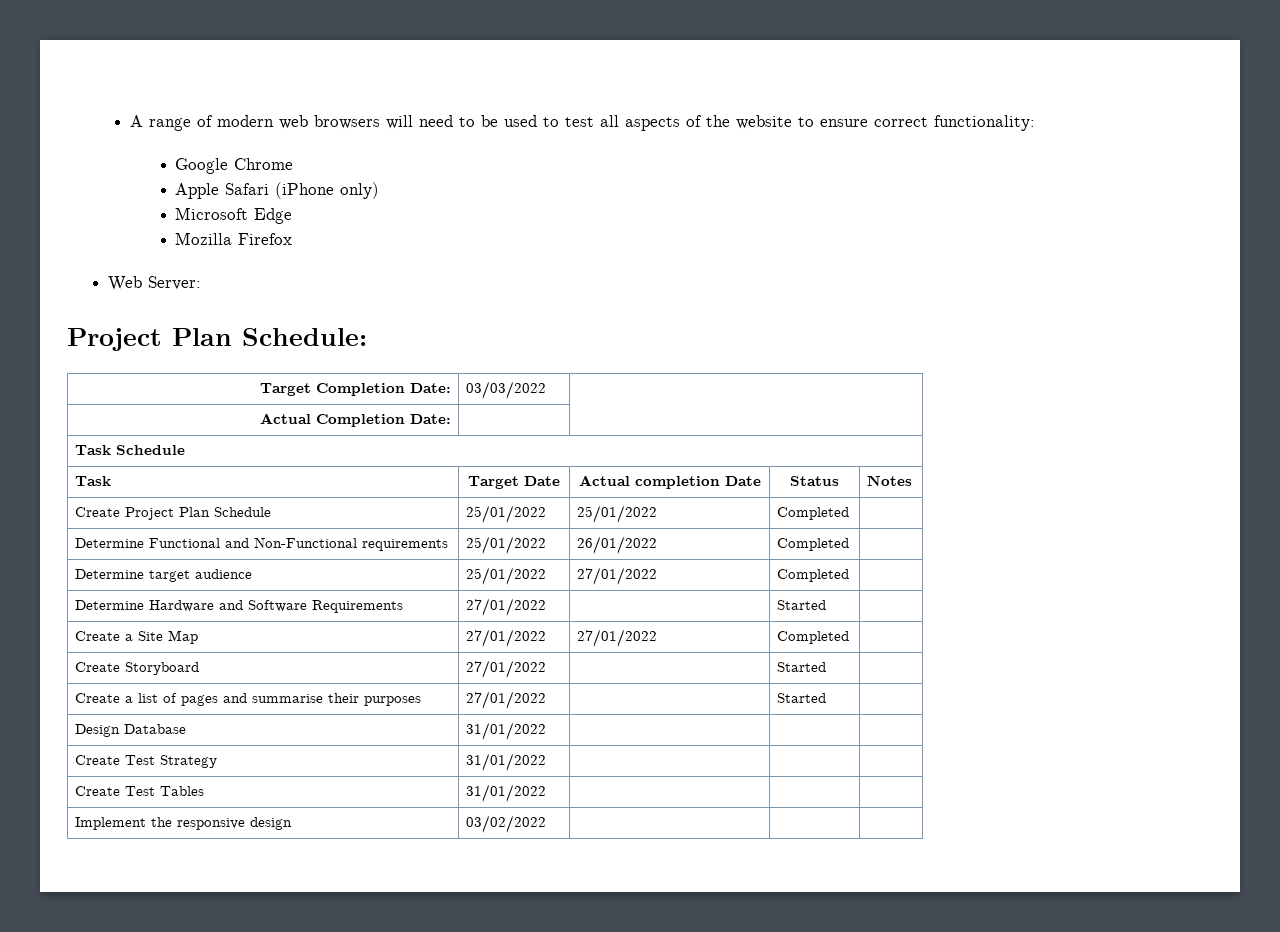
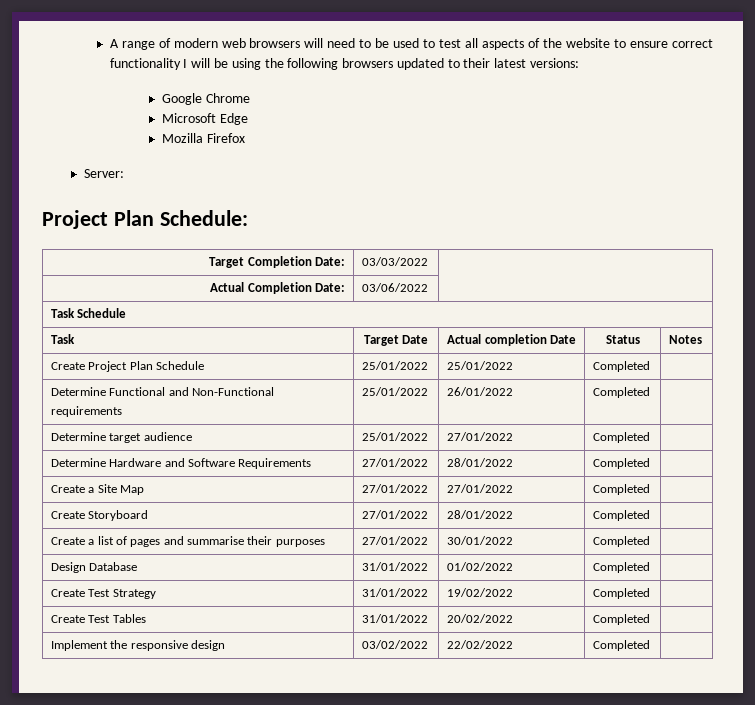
[934,115,1036,131] [175,158,294,174] [175,182,380,199] functionality: // Google Chrome // Apple Safari (iPhone only) -> [109,58,580,70] [161,93,250,105] functionality I will be using the following browsers updated to their latest versions: // Google Chrome
[107,276,142,291] Web -> (245, 138) none
(451, 419) none -> [361,283,428,292] 03/06/2022
[777,600,827,610] | Started -> [446,458,513,467] [592,458,650,469] 28/01/2022 | Completed
[777,662,827,672] | Started -> [446,510,513,519] [592,510,650,521] 28/01/2022 | Completed
[777,693,827,703] | Started -> [446,536,513,545] [592,536,650,547] 30/01/2022 | Completed
(547, 731) | -> [446,562,513,571] [592,562,650,573] 01/02/2022 | Completed
(547, 762) | -> [446,588,513,597] [592,588,650,599] 19/02/2022 | Completed
(547, 793) | -> [446,614,513,623] [592,614,650,625] 20/02/2022 | Completed
(547, 824) | -> [446,640,513,649] [592,640,650,651] 22/02/2022 | Completed

